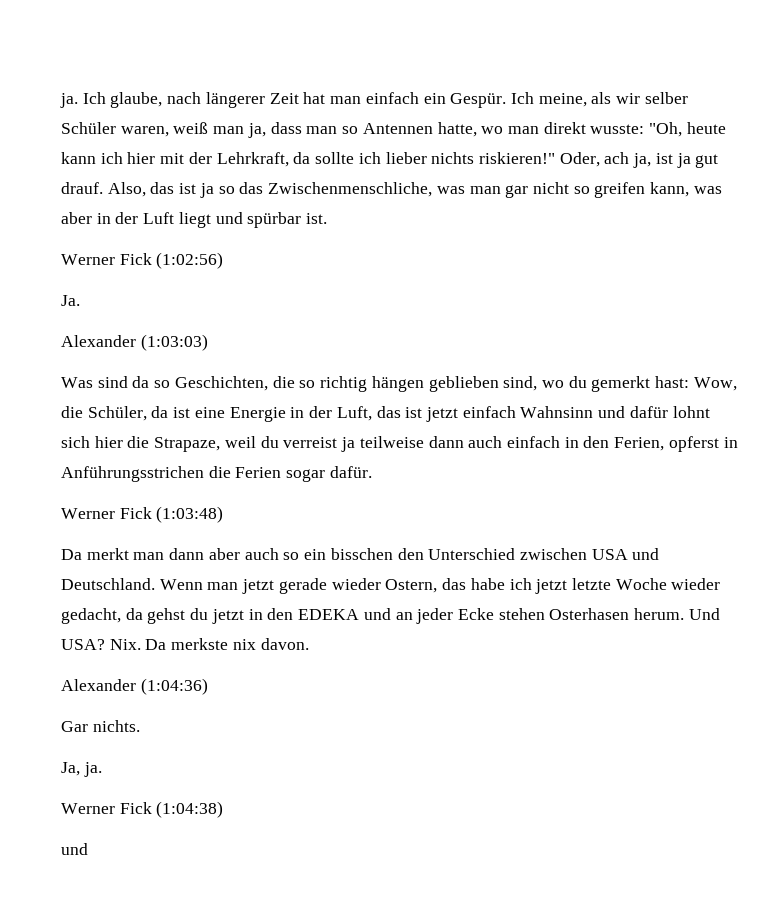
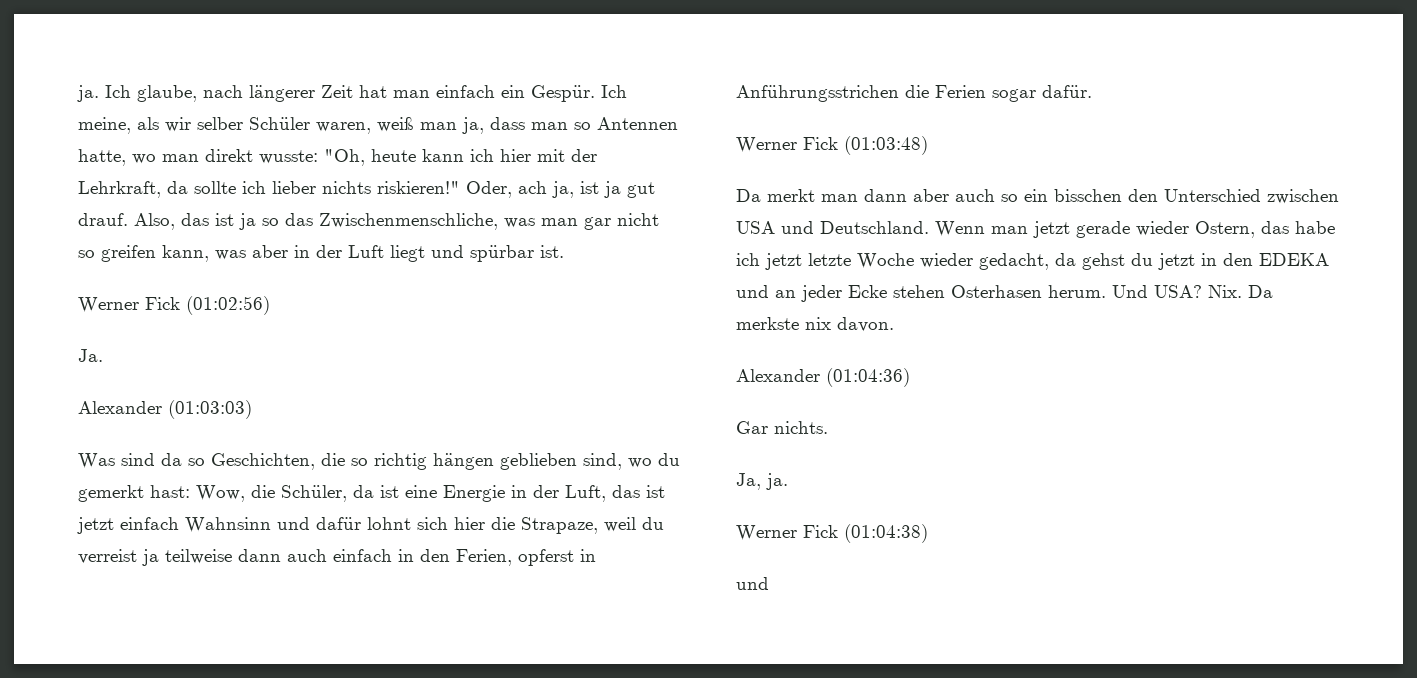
[156,252,224,269] (1:02:56) -> [186,296,270,315] (01:02:56)
[140,334,208,351] (1:03:03) -> [168,400,252,419] (01:03:03)
[156,506,224,523] (1:03:48) -> [844,136,928,155] (01:03:48)
[140,678,208,695] (1:04:36) -> [826,368,910,387] (01:04:36)
[156,801,224,818] (1:04:38) -> [844,524,928,543] (01:04:38)

